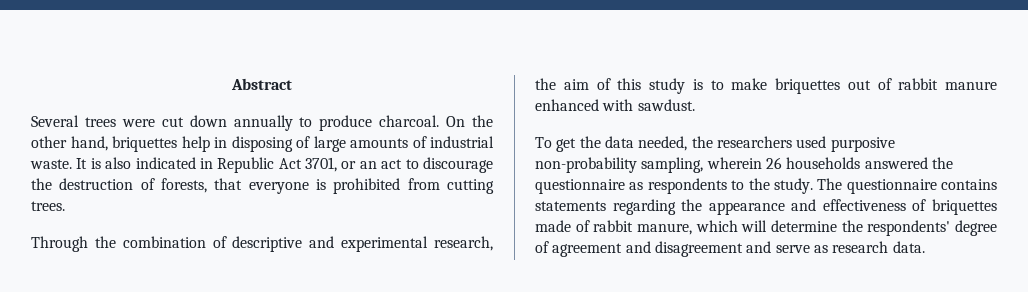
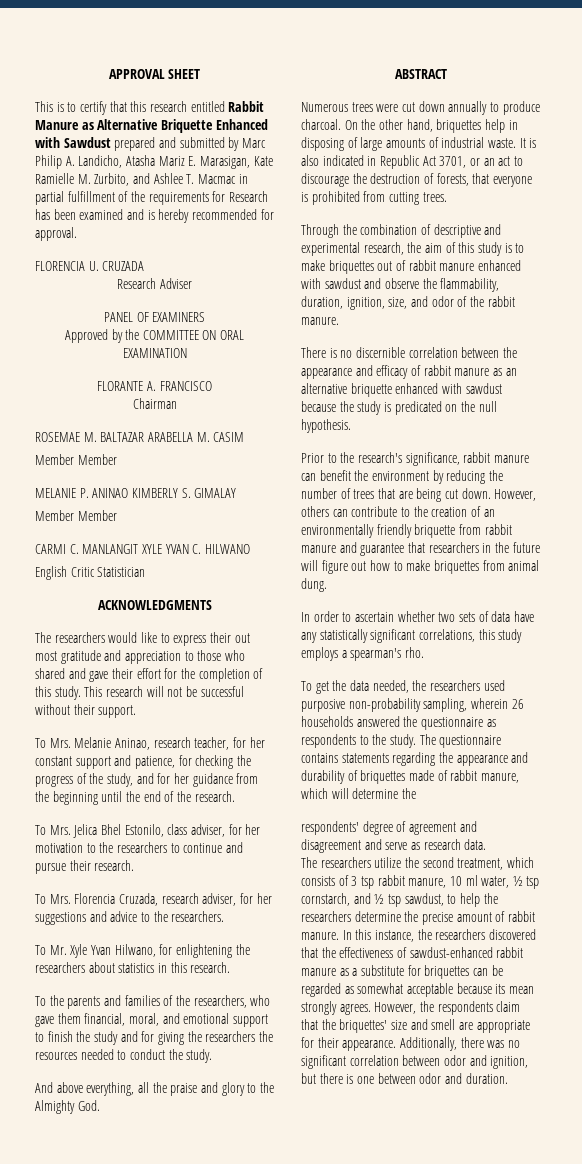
[231,78,292,90] [31,115,79,127] Abstract // Several -> [108,69,201,79] [35,101,265,115] [35,119,268,133] [35,137,266,151] [35,155,273,169] [35,173,248,186] [35,191,268,205] [35,209,274,223] [35,227,77,241] [35,261,145,271] [117,278,192,289] [103,312,206,322] [64,329,245,343] [122,348,187,358] [97,381,212,391] [132,398,177,409] [35,432,245,442] [35,454,117,465] [35,488,237,498] [35,510,117,521] [35,544,250,554] [35,566,146,580] [97,600,212,610] [35,632,250,646] [35,650,245,664] [35,668,264,682] [35,686,244,700] [35,704,137,718] [35,737,265,750] [35,755,251,769] [35,773,259,787] [35,791,235,805] [35,824,261,838] [35,842,243,853] [35,860,135,874] [35,893,272,906] [35,911,225,925] [35,944,250,958] [35,962,231,973] [35,995,271,1009] [35,1013,268,1027] [35,1031,273,1045] [35,1049,213,1063] [35,1082,274,1096] [35,1100,100,1114] [394,69,447,79] [301,102,348,112] APPROVAL SHEET // This is to certify that this research entitled Rabbit Manure as Alternative Briquette Enhanced with Sawdust prepared and submitted by Marc Philip A. Landicho, Atasha Mariz E. Marasigan, Kate Ramielle M. Zurbito, and Ashlee T. Macmac in partial fulfillment of the requirements for Research has been examined and is hereby recommended for approval. // FLORENCIA U. CRUZADA // Research Adviser // PANEL OF EXAMINERS // Approved by the COMMITTEE ON ORAL EXAMINATION // FLORANTE A. FRANCISCO // Chairman // ROSEMAE M. BALTAZAR ARABELLA M. CASIM // Member Member // MELANIE P. ANINAO KIMBERLY S. GIMALAY // Member Member // CARMI C. MANLANGIT XYLE YVAN C. HILWANO // English Critic Statistician // ACKNOWLEDGMENTS // The researchers would like to express their out most gratitude and appreciation to those who shared and gave their effort for the completion of this study. This research will not be successful without their support. // To Mrs. Melanie Aninao, research teacher, for her constant support and patience, for checking the progress of the study, and for her guidance from the beginning until the end of the research. // To Mrs. Jelica Bhel Estonilo, class adviser, for her motivation to the researchers to continue and pursue their research. // To Mrs. Florencia Cruzada, research adviser, for her suggestions and advice to the researchers. // To Mr. Xyle Yvan Hilwano, for enlightening the researchers about statistics in this research. // To the parents and families of the researchers, who gave them financial, moral, and emotional support to finish the study and for giving the researchers the resources needed to conduct the study. // And above everything, all the praise and glory to the Almighty God. // ABSTRACT // Numerous
[637,99,695,111] sawdust. -> [324,278,500,292] [301,296,515,310] [301,317,339,325] [301,347,517,358] [301,365,517,379] [301,383,502,397] [301,401,497,415] [301,419,351,433] [301,452,529,466] [301,470,503,484] [301,488,537,502] [301,506,495,517] [301,524,512,538] [301,542,540,556] [301,560,540,574] [301,578,327,592] [301,611,534,622] [301,629,523,643] [301,647,424,661] sawdust and observe the flammability, duration, ignition, size, and odor of the rabbit manure. // There is no discernible correlation between the appearance and efficacy of rabbit manure as an alternative briquette enhanced with sawdust because the study is predicated on the null hypothesis. // Prior to the research's significance, rabbit manure can benefit the environment by reducing the number of trees that are being cut down. However, others can contribute to the creation of an environmentally friendly briquette from rabbit manure and guarantee that researchers in the future will figure out how to make briquettes from animal dung. // In order to ascertain whether two sets of data have any statistically significant correlations, this study employs a spearman's rho.
[822,199,906,211] effectiveness -> [301,770,345,784] durability
(863, 226) none -> (416, 793) //
(925, 247) none -> [301,857,534,870] [301,875,540,889] [301,893,498,907] [301,911,535,925] [301,929,536,942] [301,947,524,958] [301,965,503,979] [301,983,534,997] [301,1001,521,1015] [301,1019,530,1033] [301,1037,520,1051] [301,1055,529,1069] [301,1073,508,1084] // The researchers utilize the second treatment, which consists of 3 tsp rabbit manure, 10 ml water, ½ tsp cornstarch, and ½ tsp sawdust, to help the researchers determine the precise amount of rabbit manure. In this instance, the researchers discovered that the effectiveness of sawdust-enhanced rabbit manure as a substitute for briquettes can be regarded as somewhat acceptable because its mean strongly agrees. However, the respondents claim that the briquettes' size and smell are appropriate for their appearance. Additionally, there was no significant correlation between odor and ignition, but there is one between odor and duration.

